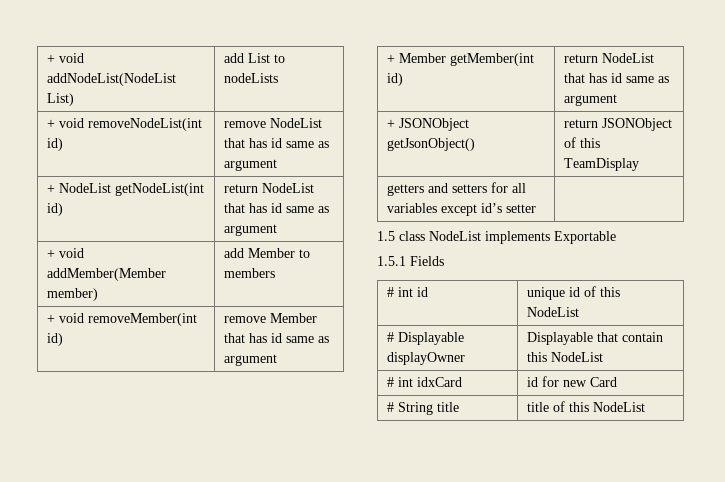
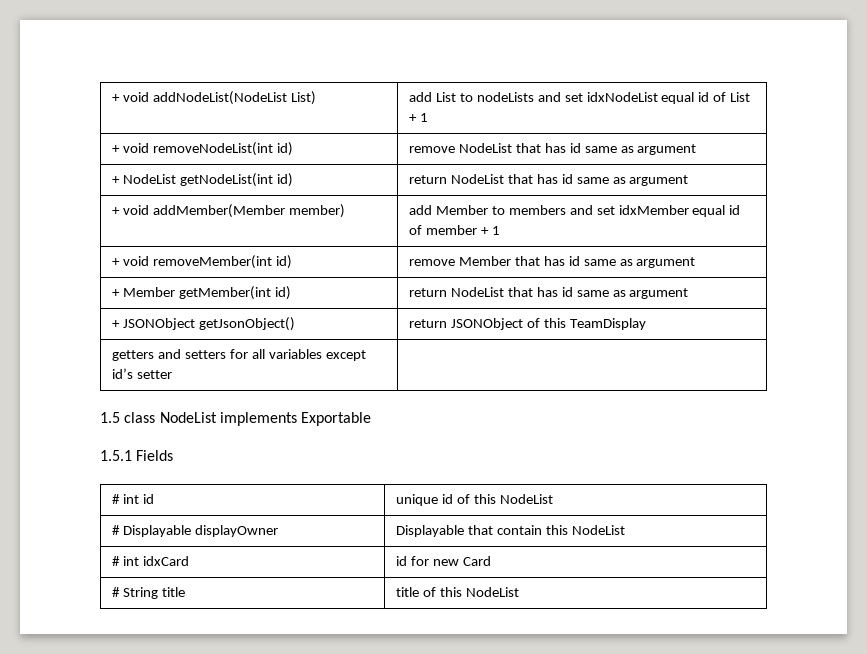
(279, 78) none -> [537,92,751,104] [409,113,428,122] and set idxNodeList equal id of List + 1
(276, 273) none -> [569,205,741,217] [409,225,500,235] and set idxMember equal id of member + 1

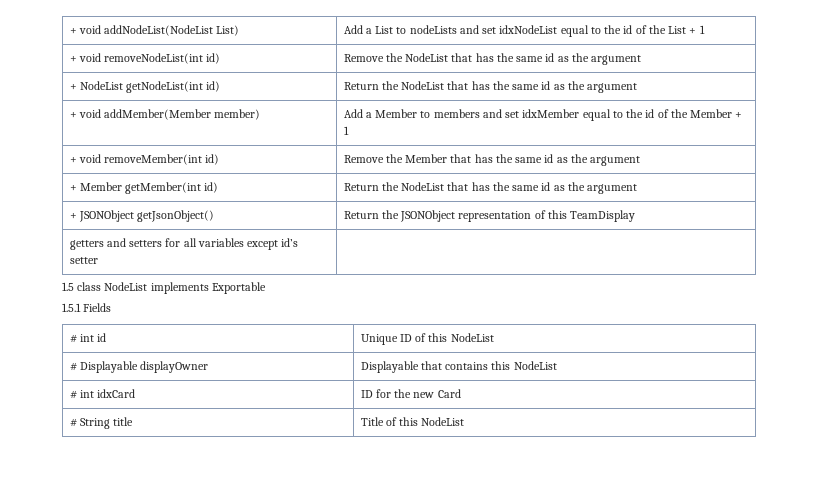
[409,92,433,102] add -> [343,25,372,34] Add a
[698,92,727,102] id of -> [590,25,666,34] to the id of the
[409,143,634,153] remove NodeList that has id same as -> [343,53,589,62] Remove the NodeList that has the same id as the
[409,174,626,184] return NodeList that has id same as -> [343,81,585,90] Return the NodeList that has the same id as the
[409,205,433,215] add -> [343,109,372,118] Add a
[729,205,741,215] [409,225,477,235] id of member -> [612,109,733,118] to the id of the Member
[409,259,456,266] remove -> [343,154,403,163] Remove the
[568,256,633,266] id same as -> [495,154,588,163] the same id as the
[409,287,626,297] return NodeList that has id same as -> [343,182,585,191] Return the NodeList that has the same id as the
[409,318,523,330] return JSONObject -> [343,210,532,222] Return the JSONObject representation
[396,494,453,506] unique id -> [360,334,412,345] Unique ID
[496,525,542,535] contain -> [445,362,489,370] contains
[396,556,429,566] id for -> [360,389,412,398] ID for the
[396,587,420,597] title -> [360,417,384,426] Title

